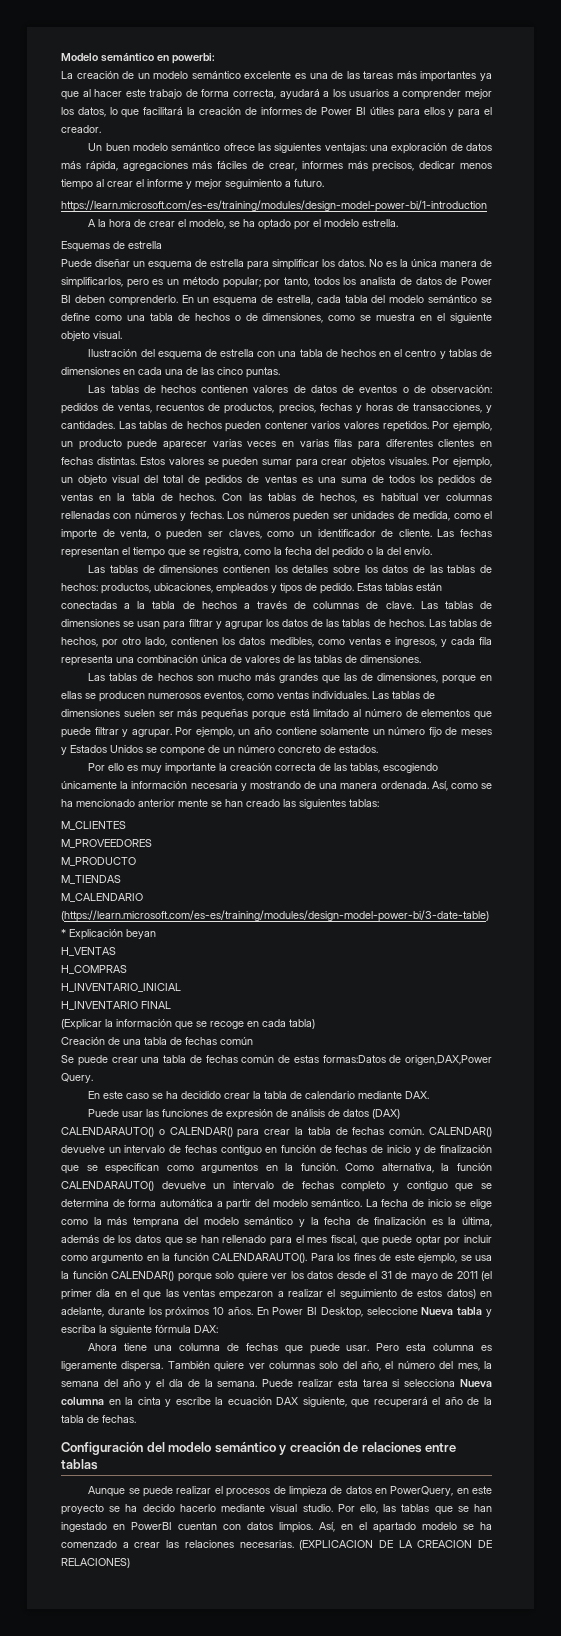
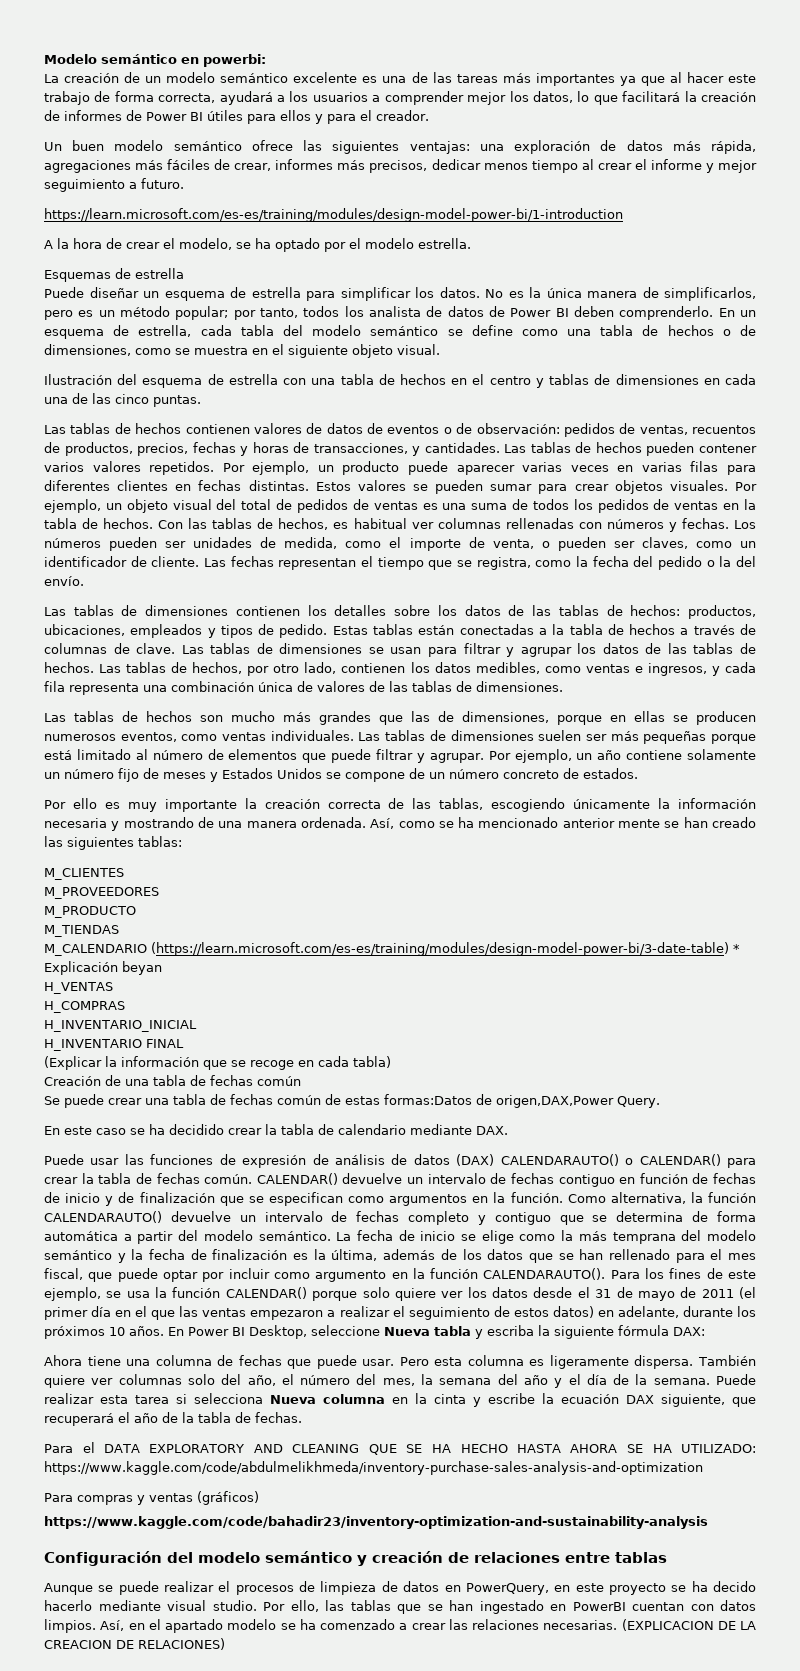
(136, 1419) none -> [44,1442,757,1455] [44,1461,703,1475] [44,1491,259,1505] [44,1516,708,1529] // Para el DATA EXPLORATORY AND CLEANING QUE SE HA HECHO HASTA AHORA SE HA UTILIZADO: https://www.kaggle.com/code/abdulmelikhmeda/inventory-purchase-sales-analysis-and-optimization // Para compras y ventas (gráficos) // https://www.kaggle.com/code/bahadir23/inventory-optimization-and-sustainability-analysis

